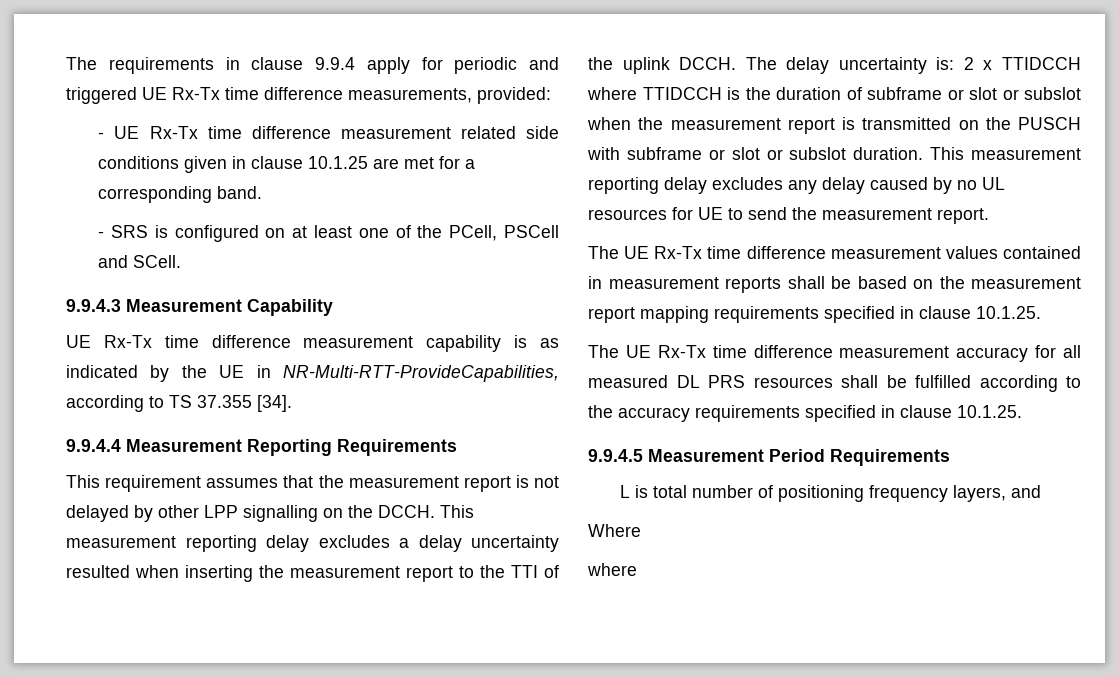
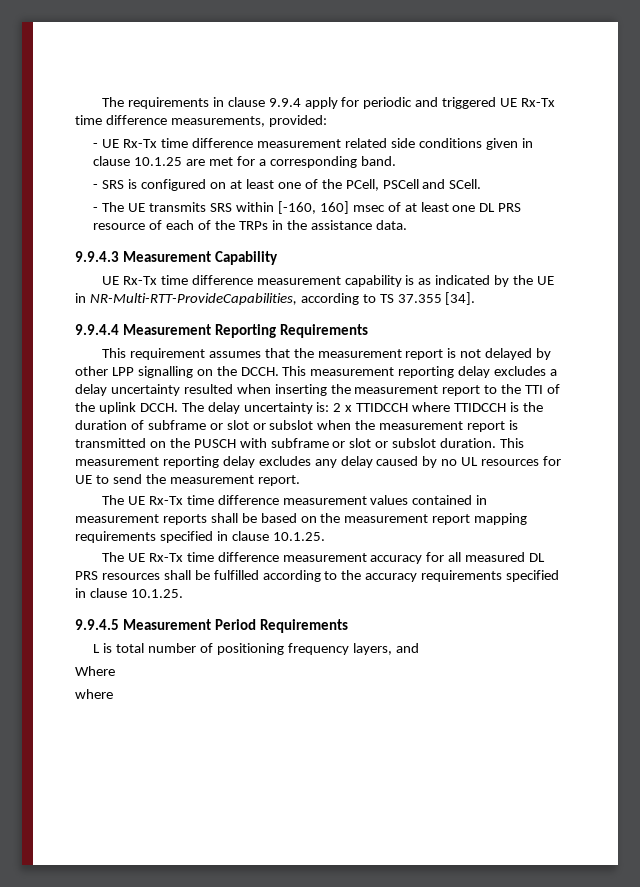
(182, 261) none -> [93,201,522,214] [93,220,407,230] // - The UE transmits SRS within [-160, 160] msec of at least one DL PRS resource of each of the TRPs in the assistance data.

